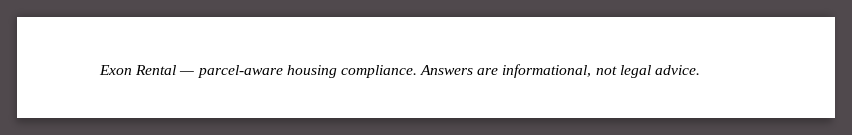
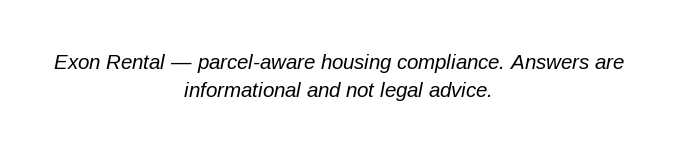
[502,64,592,78] informational, -> [184,82,341,97] informational and

